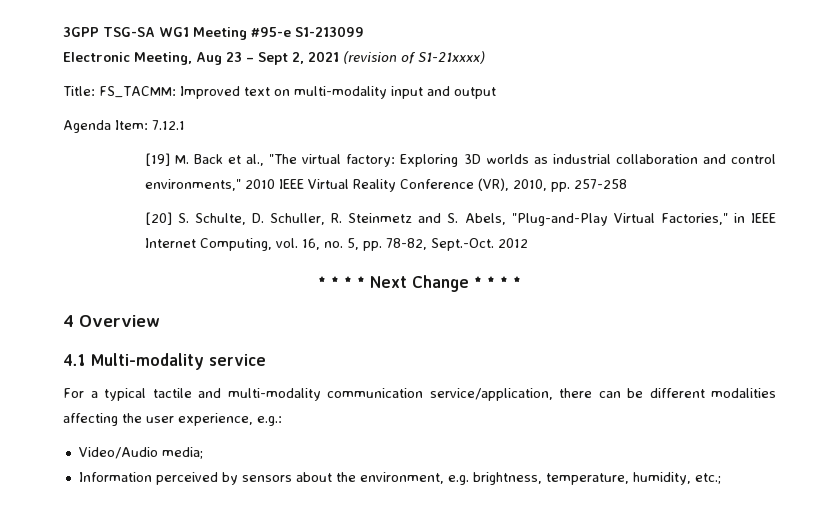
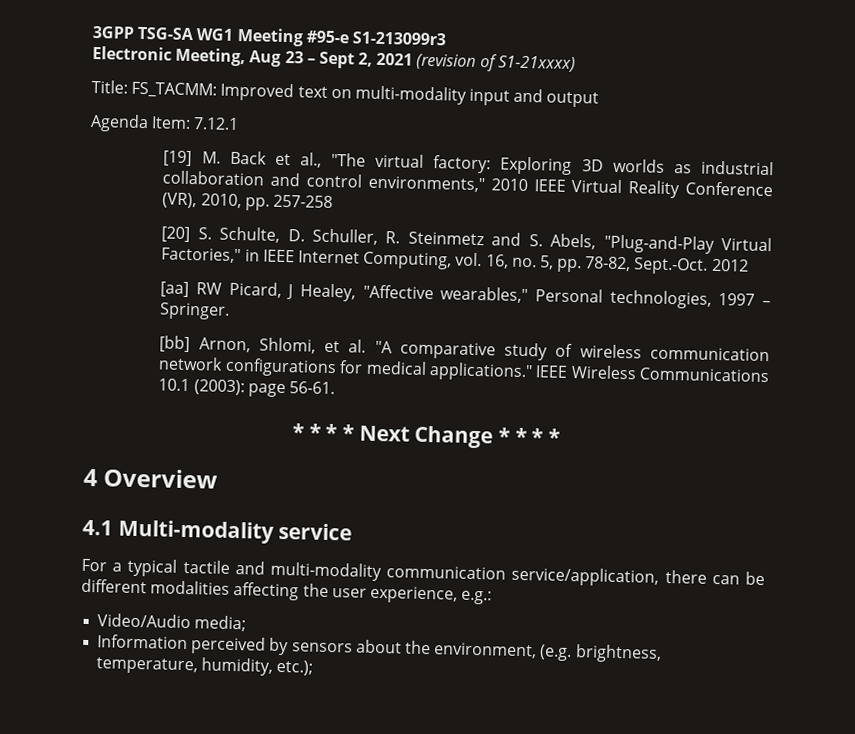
[295,26,364,37] S1-213099 -> [351,31,446,46] S1-213099r3
(528, 243) none -> [160,281,771,309] [159,302,231,320] [159,335,771,362] [158,356,770,383] [158,378,335,398] // [aa] RW Picard, J Healey, "Affective wearables," Personal technologies, 1997 – Springer. // [bb] Arnon, Shlomi, et al. "A comparative study of wireless communication network configurations for medical applications." IEEE Wireless Communications 10.1 (2003): page 56-61.
[447,475,469,485] e.g. -> [539,644,573,662] (e.g.
[694,473,721,484] etc.; -> [276,659,314,676] etc.);

